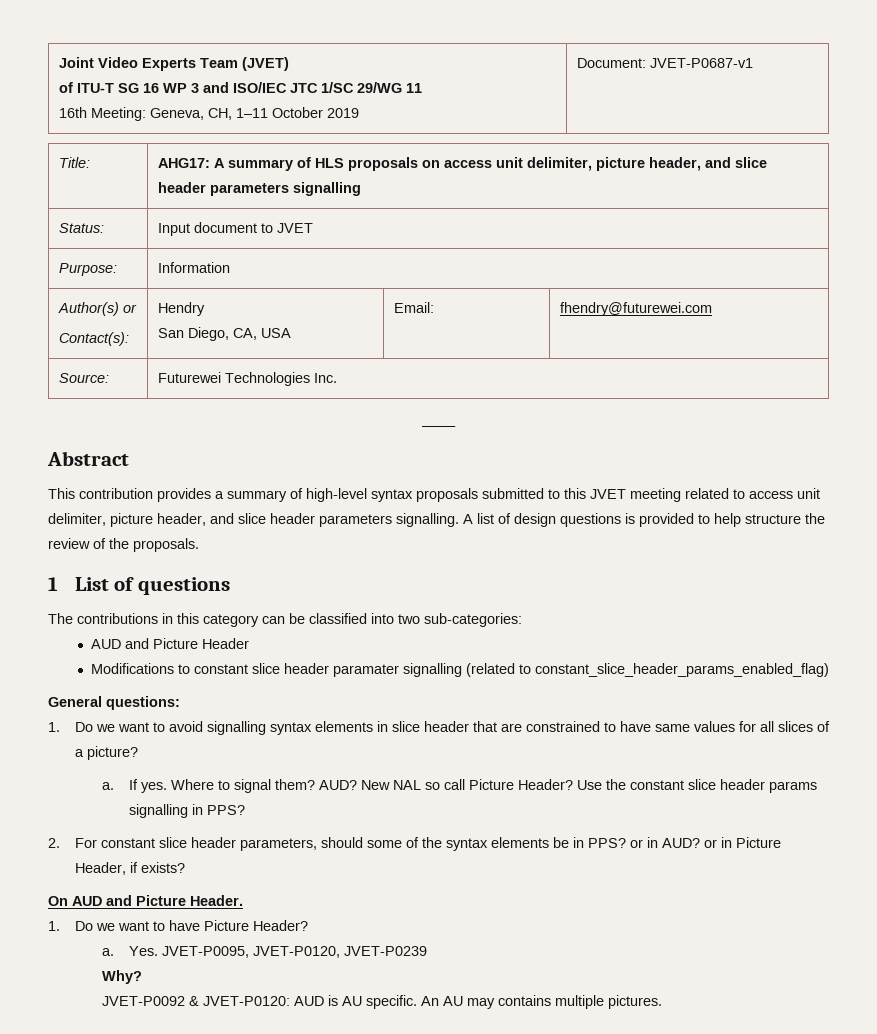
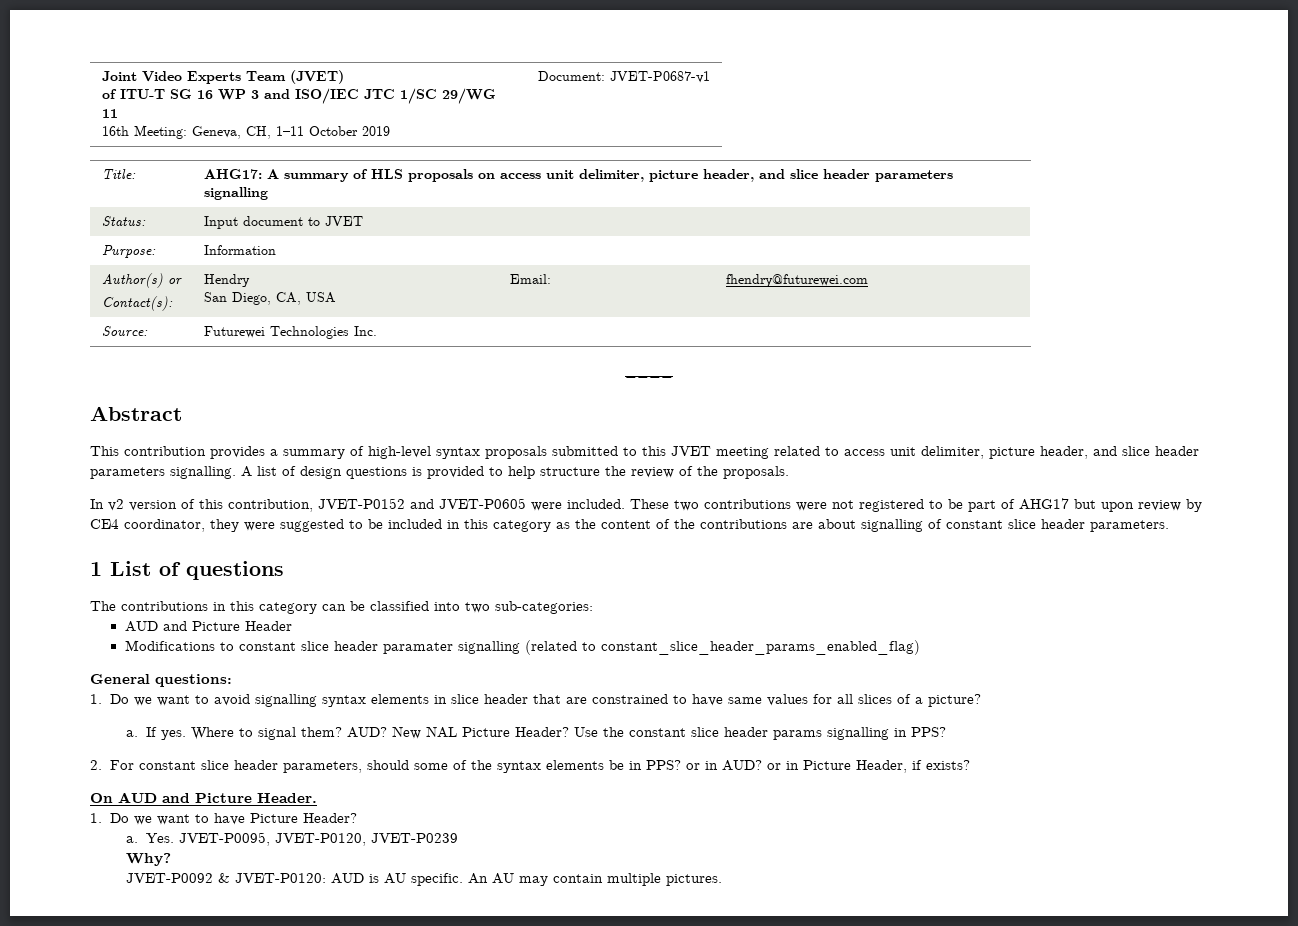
(199, 545) none -> [90,498,1202,512] [90,519,1169,532] // In v2 version of this contribution, JVET-P0152 and JVET-P0605 were included. These two contributions were not registered to be part of AHG17 but upon review by CE4 coordinator, they were suggested to be included in this category as the content of the contributions are about signalling of constant slice header parameters.
[424,779,465,790] so call -> (457, 732) none
[497,995,551,1006] contains -> [553,874,604,883] contain

